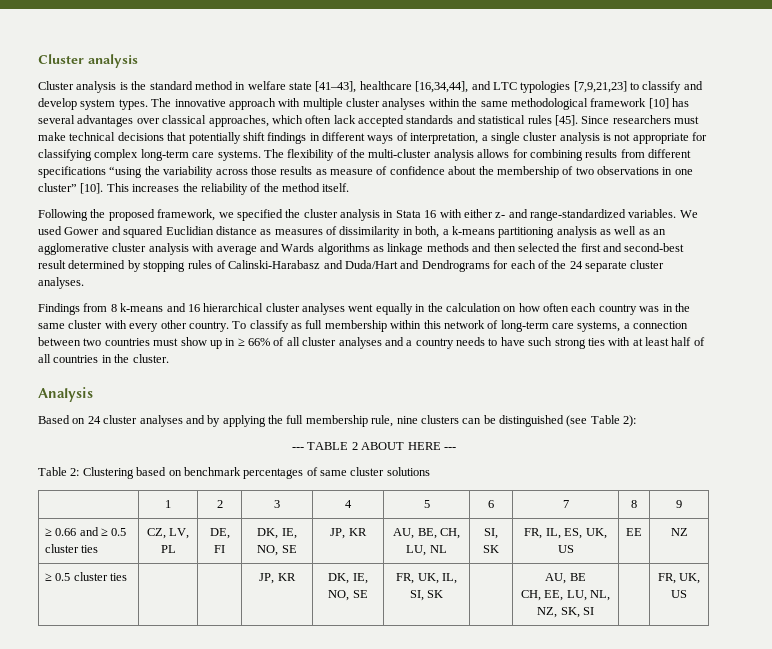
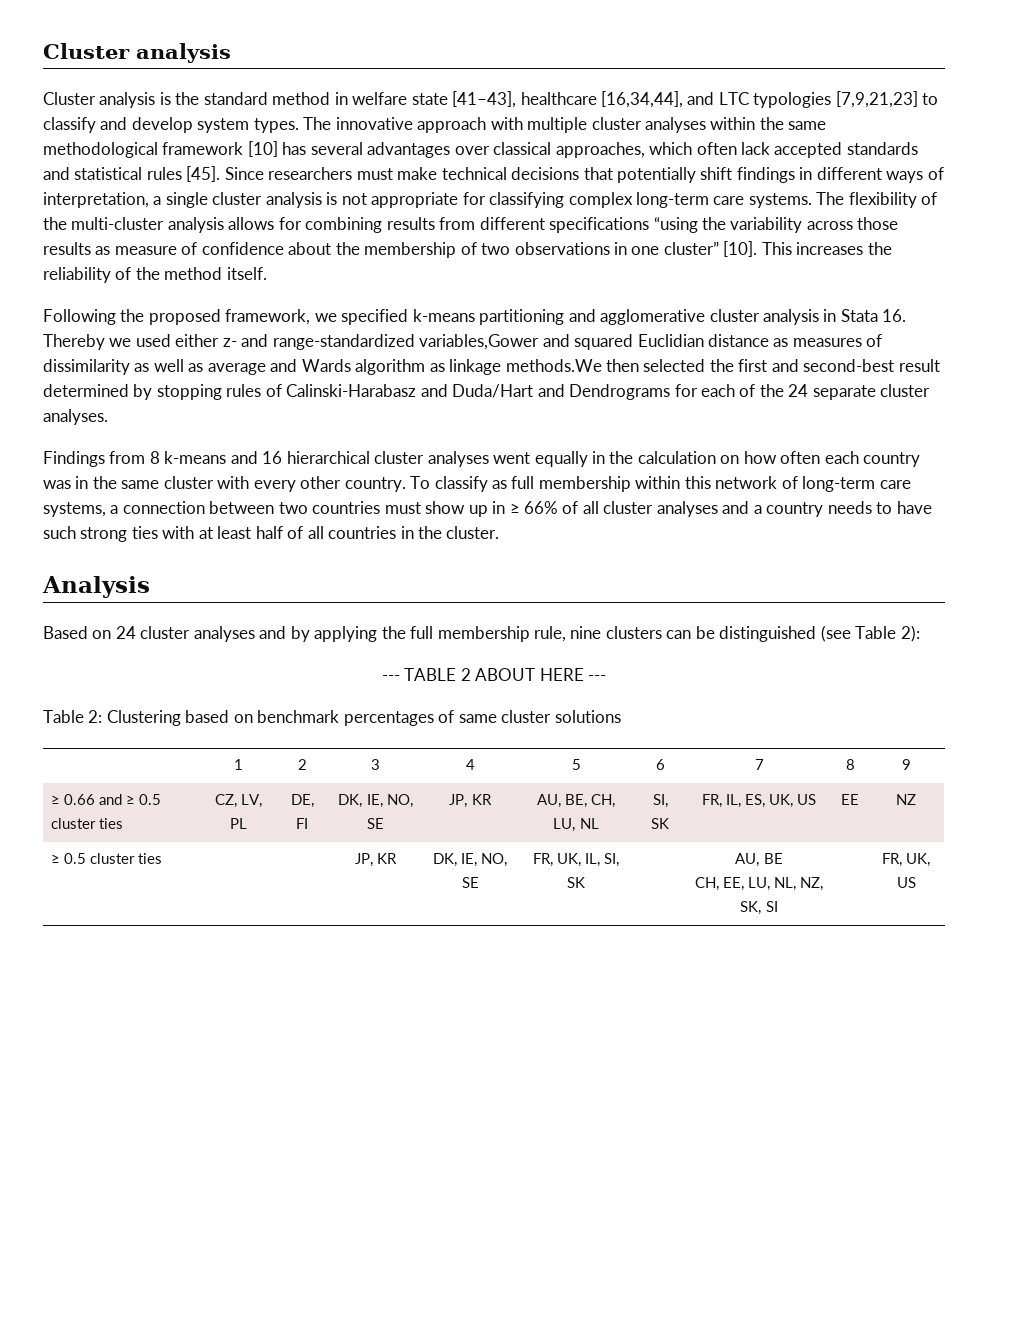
[285,209,698,221] [38,226,100,235] the cluster analysis in Stata 16 with either z- and range-standardized variables. We used Gower -> [412,309,907,325] [43,334,540,350] k-means partitioning and agglomerative cluster analysis in Stata 16. Thereby we used either z- and range-standardized variables,Gower
[402,226,667,238] [38,243,215,255] in both, a k-means partitioning analysis as well as an agglomerative cluster analysis with -> [134,359,204,372] as well as
[317,243,370,255] algorithms -> [355,359,426,375] algorithm
[426,243,492,252] methods and -> [505,359,602,372] methods.We

